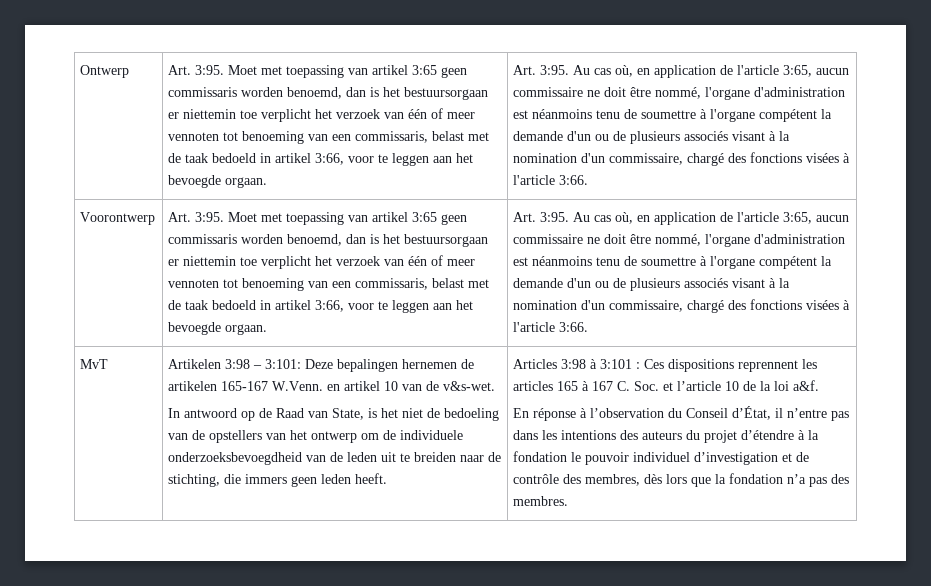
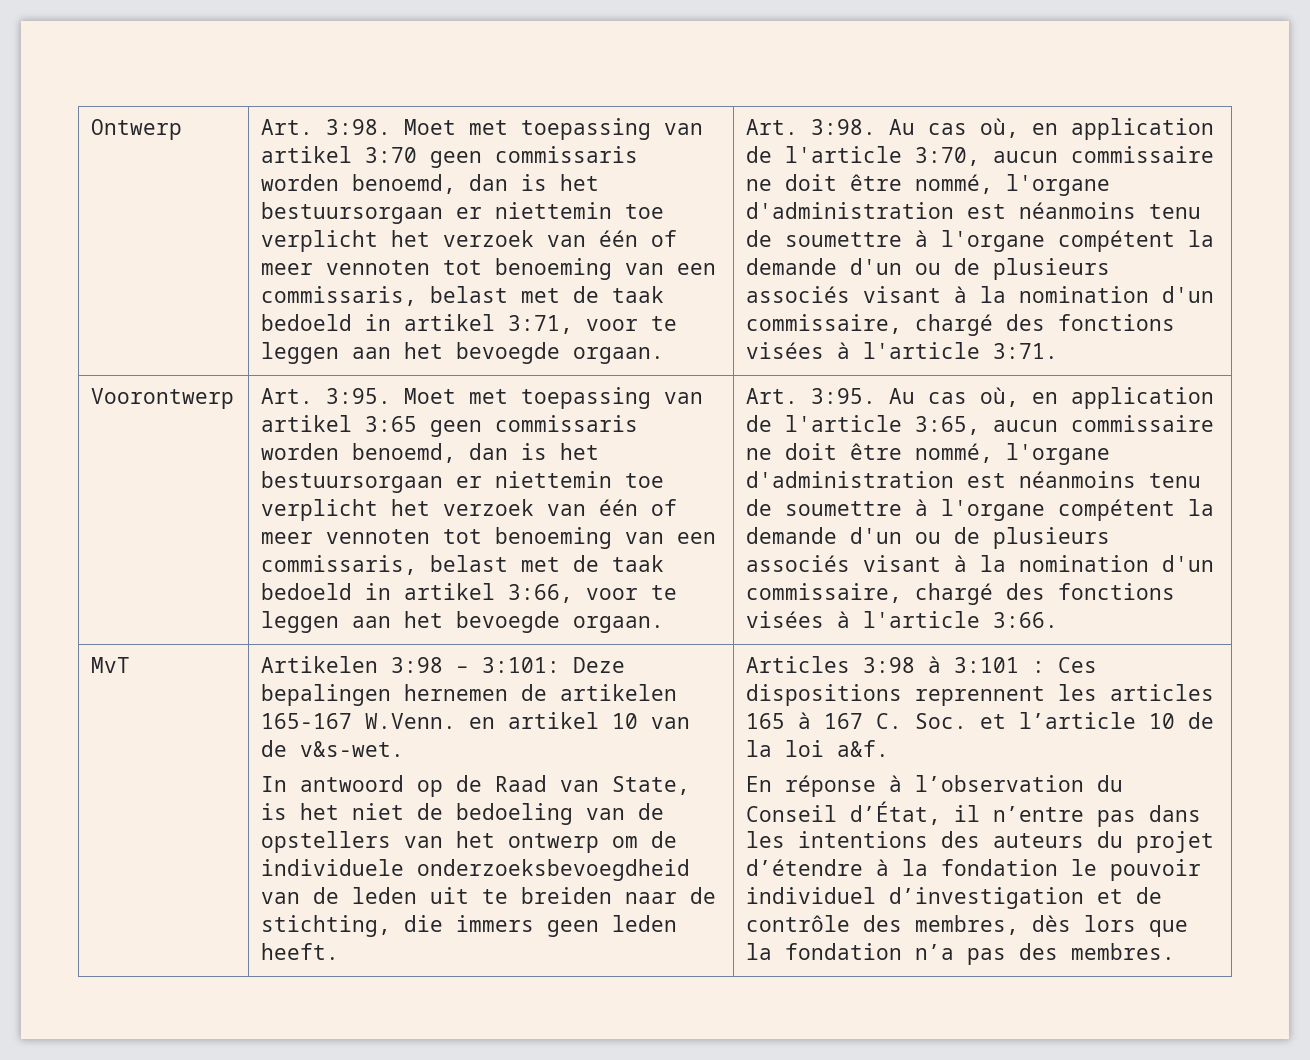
[195,65,438,78] 3:95. Moet met toepassing van artikel 3:65 -> [326,118,704,140] [261,146,418,163] 3:98. Moet met toepassing van artikel 3:70
[315,153,474,166] [168,175,268,188] [513,65,813,78] 3:66, voor te leggen aan het bevoegde orgaan. | Art. 3:95. Au cas où, en application de l'article 3:65, -> [508,315,678,334] [261,342,665,364] [746,118,1215,140] [746,146,981,166] 3:71, voor te leggen aan het bevoegde orgaan. | Art. 3:98. Au cas où, en application de l'article 3:70,
[559,175,589,185] 3:66. -> [993,343,1059,359] 3:71.

